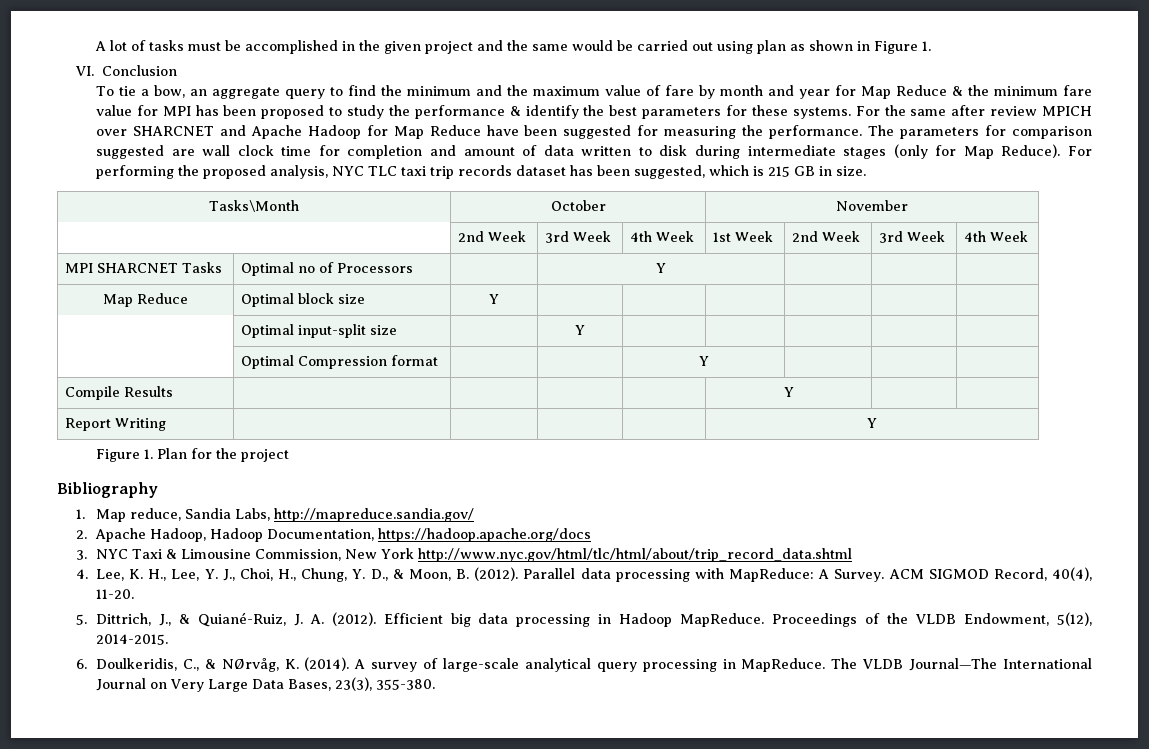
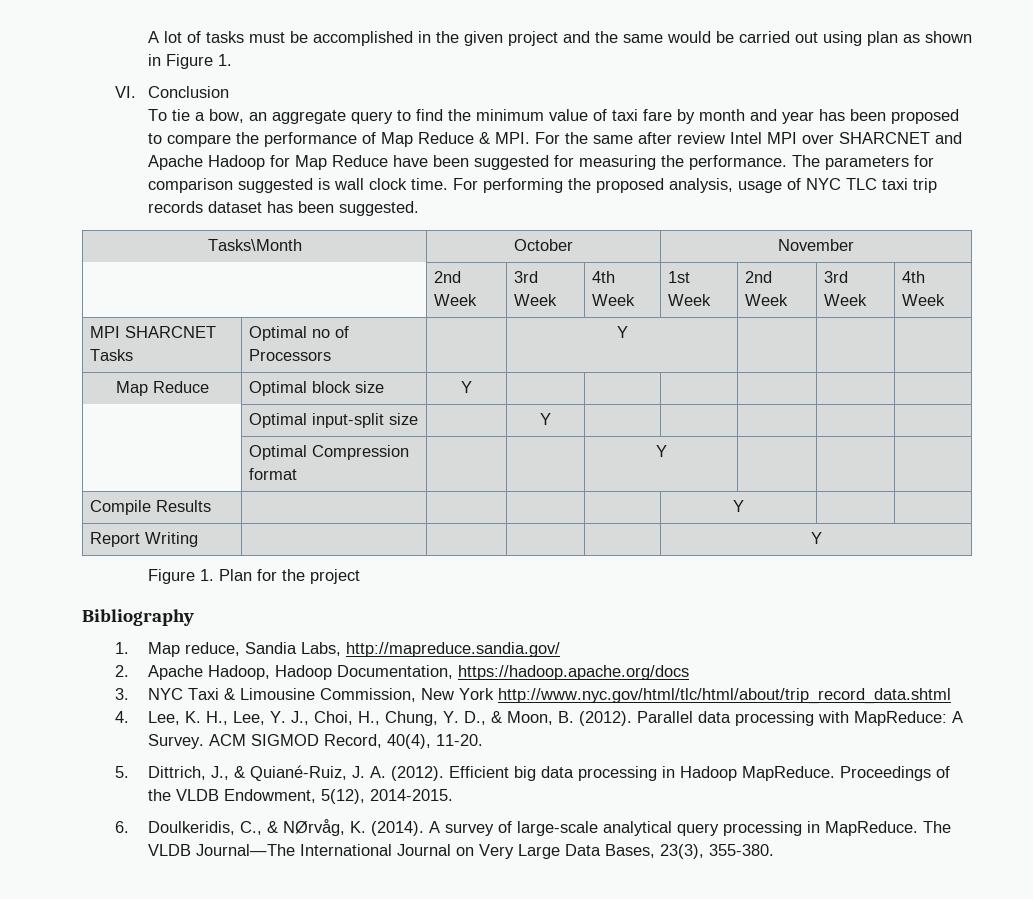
[475,85,600,96] and the maximum -> (544, 115) none
(661, 90) none -> [611,109,638,121] taxi
[834,85,1092,99] [95,105,191,116] for Map Reduce & the minimum fare value for MPI -> (814, 117) none
[347,105,385,119] study -> [166,134,231,147] compare
[509,105,851,119] & identify the best parameters for these systems. -> [361,132,530,147] of Map Reduce & MPI.
[1042,106,1092,116] MPICH -> [729,132,797,144] Intel MPI
[171,149,195,156] are -> [317,178,330,190] is
[281,144,1061,159] time for completion and amount of data written to disk during intermediate stages (only for Map Reduce). -> [410,178,448,190] time.
(328, 172) none -> [737,178,801,193] usage of
[633,165,866,179] suggested, which is 215 GB in size. -> [338,201,419,216] suggested.

